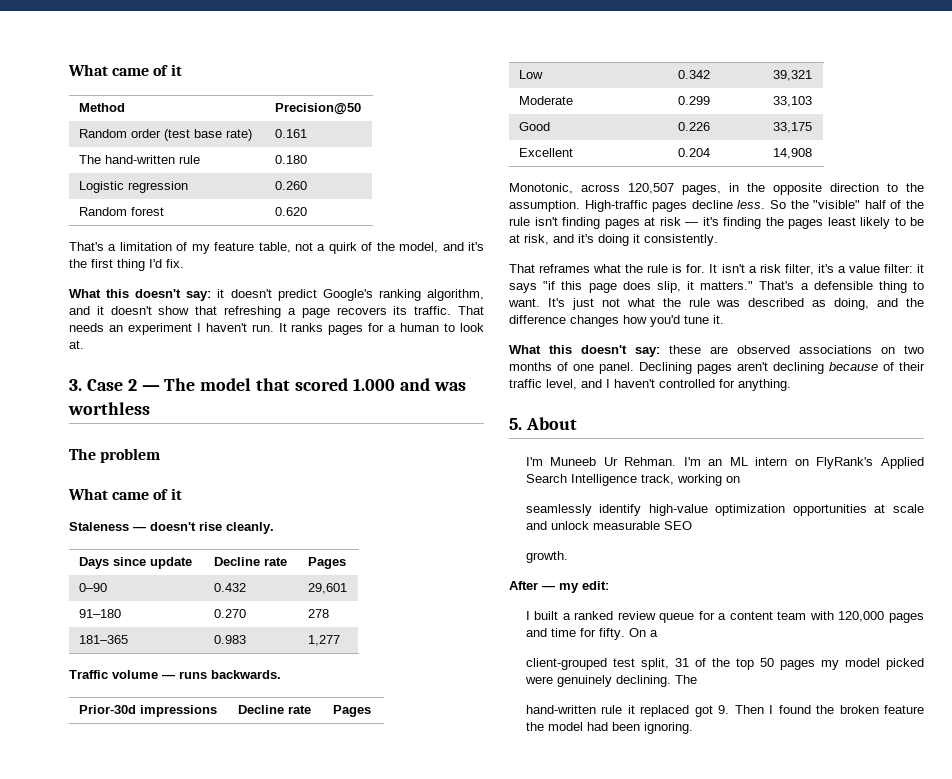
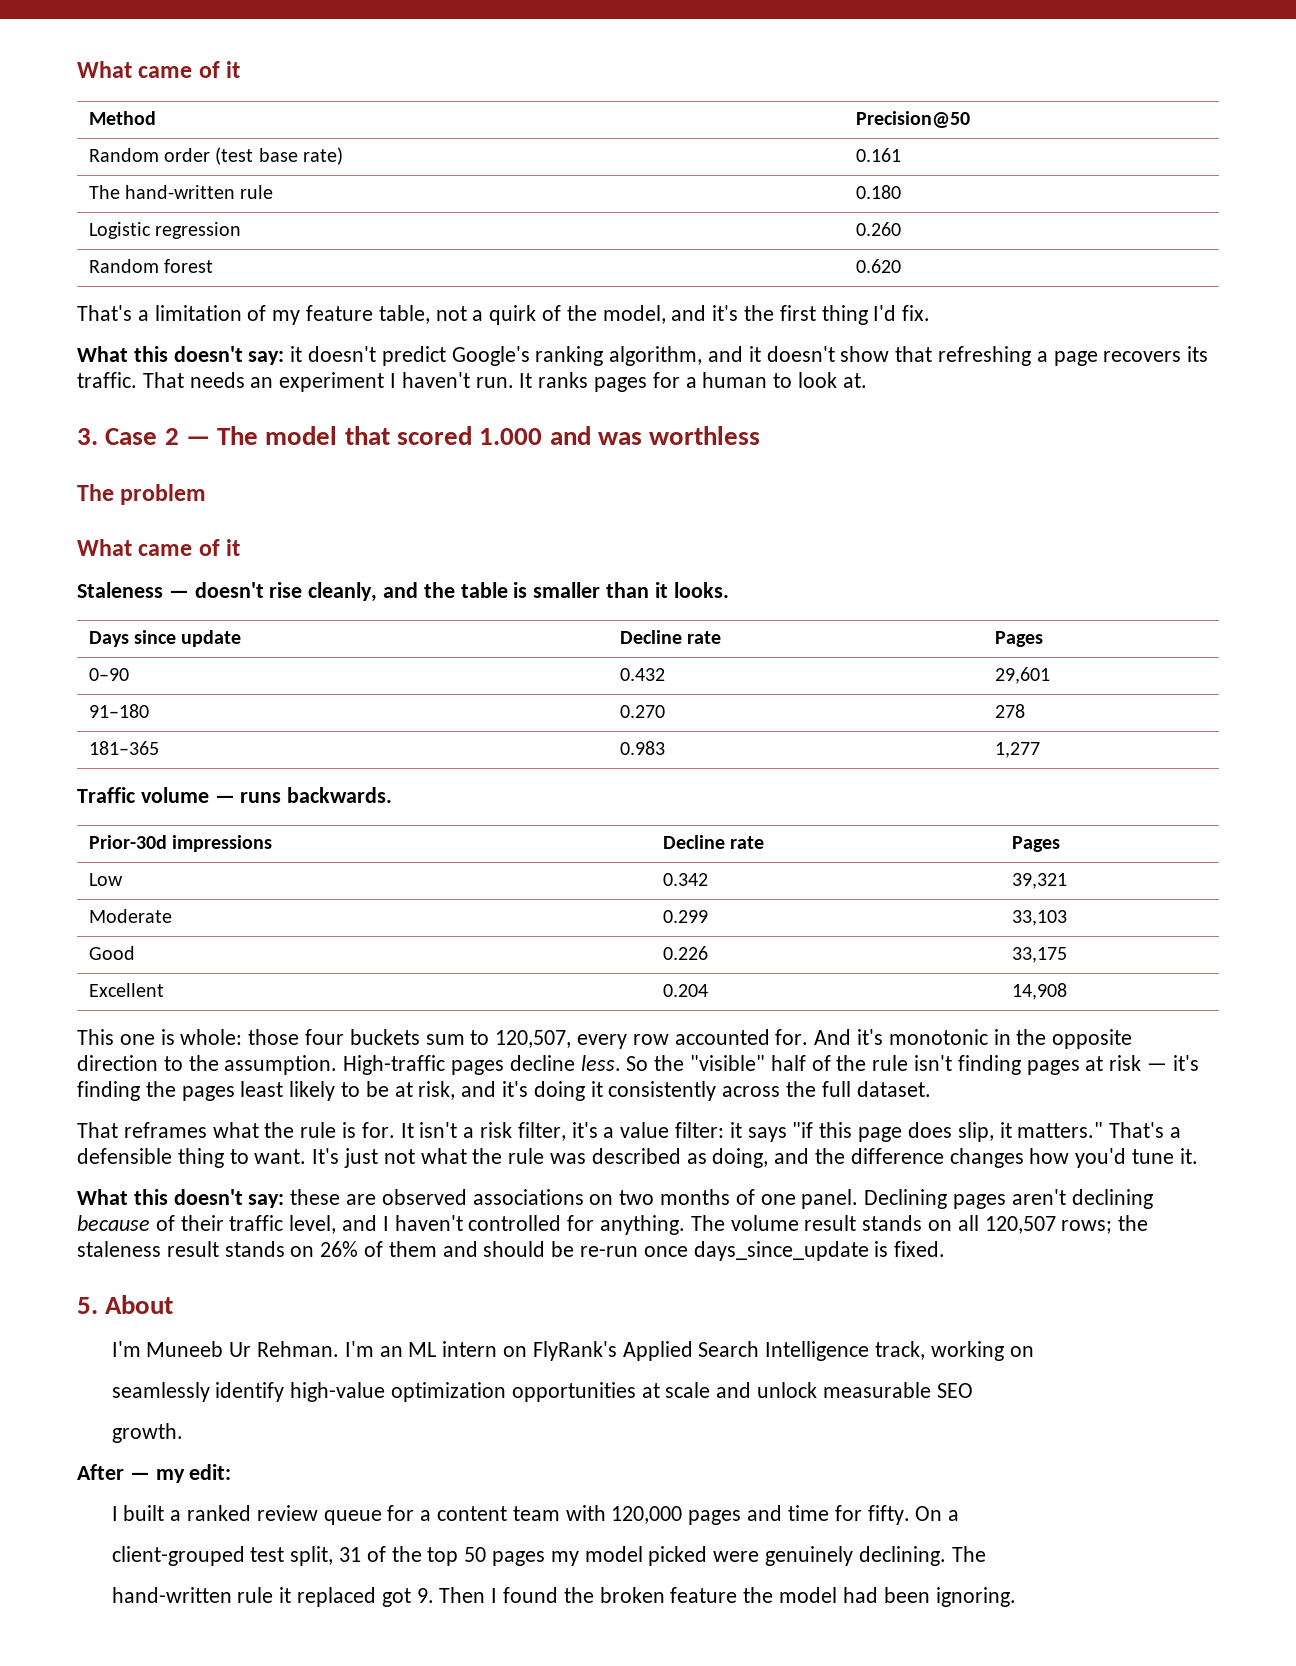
[226,522,274,534] cleanly. -> [308,582,729,602] cleanly, and the table is smaller than it looks.
[509,183,721,195] Monotonic, across 120,507 pages, -> [77,1029,988,1049] This one is whole: those four buckets sum to 120,507, every row accounted for. And it's monotonic
[644,234,718,246] consistently. -> [608,1081,931,1101] consistently across the full dataset.
(791, 385) none -> [690,1215,1149,1234] [77,1241,946,1261] The volume result stands on all 120,507 rows; the staleness result stands on 26% of them and should be re-run once days_since_update is fixed.

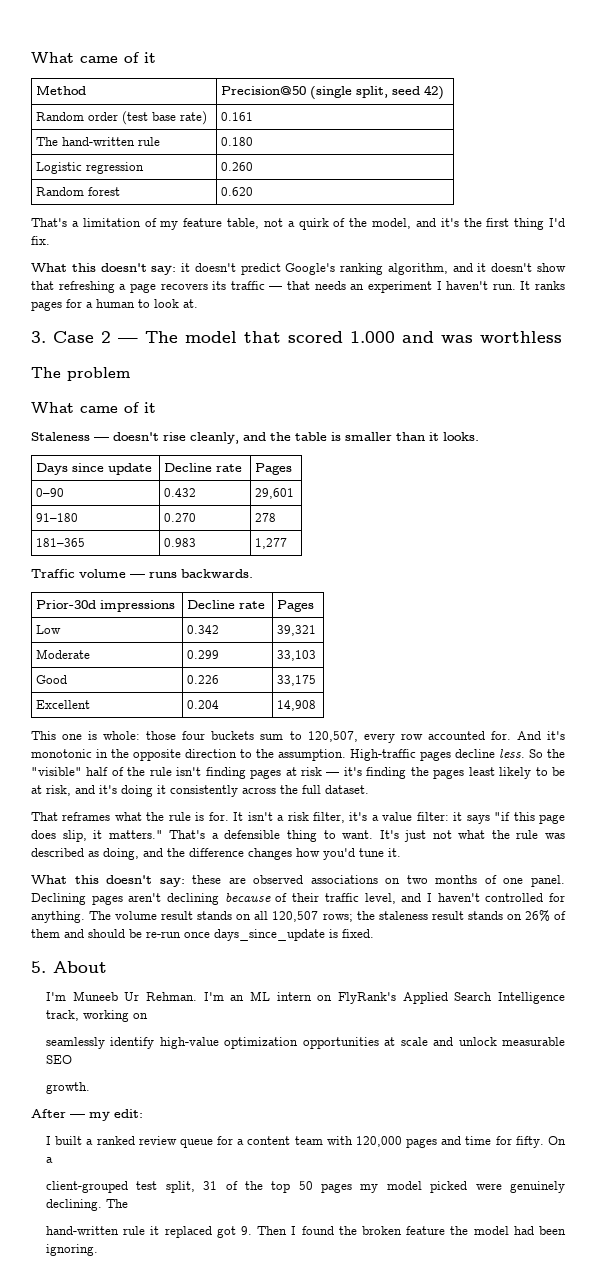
(970, 119) none -> [310,85,445,100] (single split, seed 42)
[77,372,184,388] traffic. That -> [230,281,310,290] traffic — that

